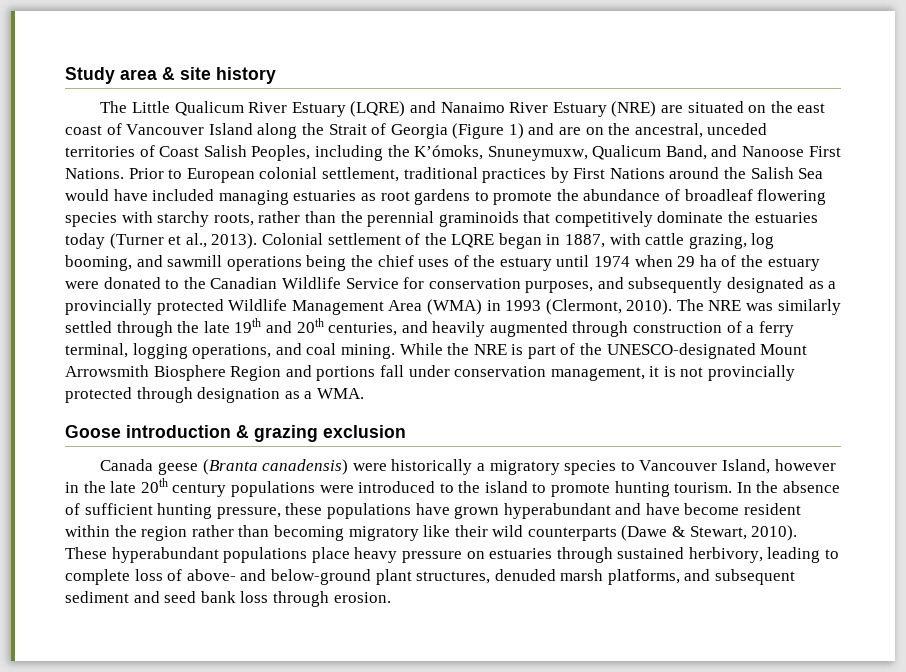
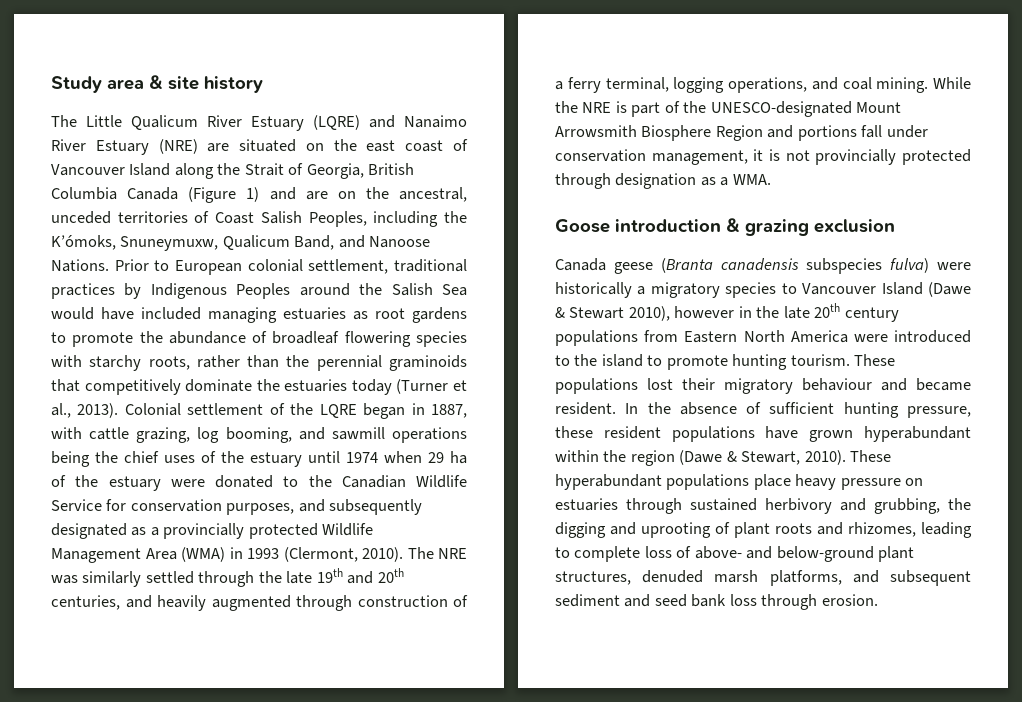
[390,124,448,139] Georgia -> [306,163,415,179] [51,187,179,200] Georgia, British Columbia Canada
[808,146,841,157] First -> (431, 242) none
[573,168,665,179] First Nations -> [150,283,291,299] Indigenous Peoples
[262,459,349,475] canadensis) -> [720,258,930,274] canadensis subspecies fulva)
[721,459,770,474] Island, -> [881,282,971,297] [555,306,670,321] Island (Dawe & Stewart 2010),
(315, 489) none -> [644,330,848,343] from Eastern North America
(733, 487) none -> [854,354,896,366] [555,378,971,394] [555,402,616,415] These populations lost their migratory behaviour and became resident.
(323, 509) none -> [603,426,661,439] resident
[615,503,802,515] [65,525,617,541] and have become resident within the region rather than becoming migratory like their wild counterparts -> [555,450,675,466] within the region
[688,547,763,563] herbivory, -> [765,498,971,514] [555,522,916,538] herbivory and grubbing, the digging and uprooting of plant roots and rhizomes,

